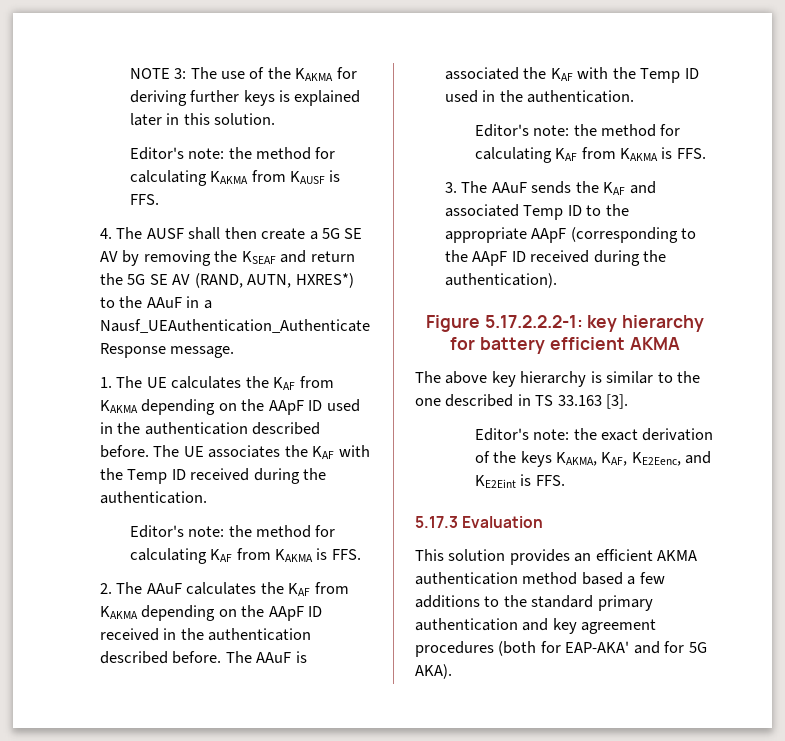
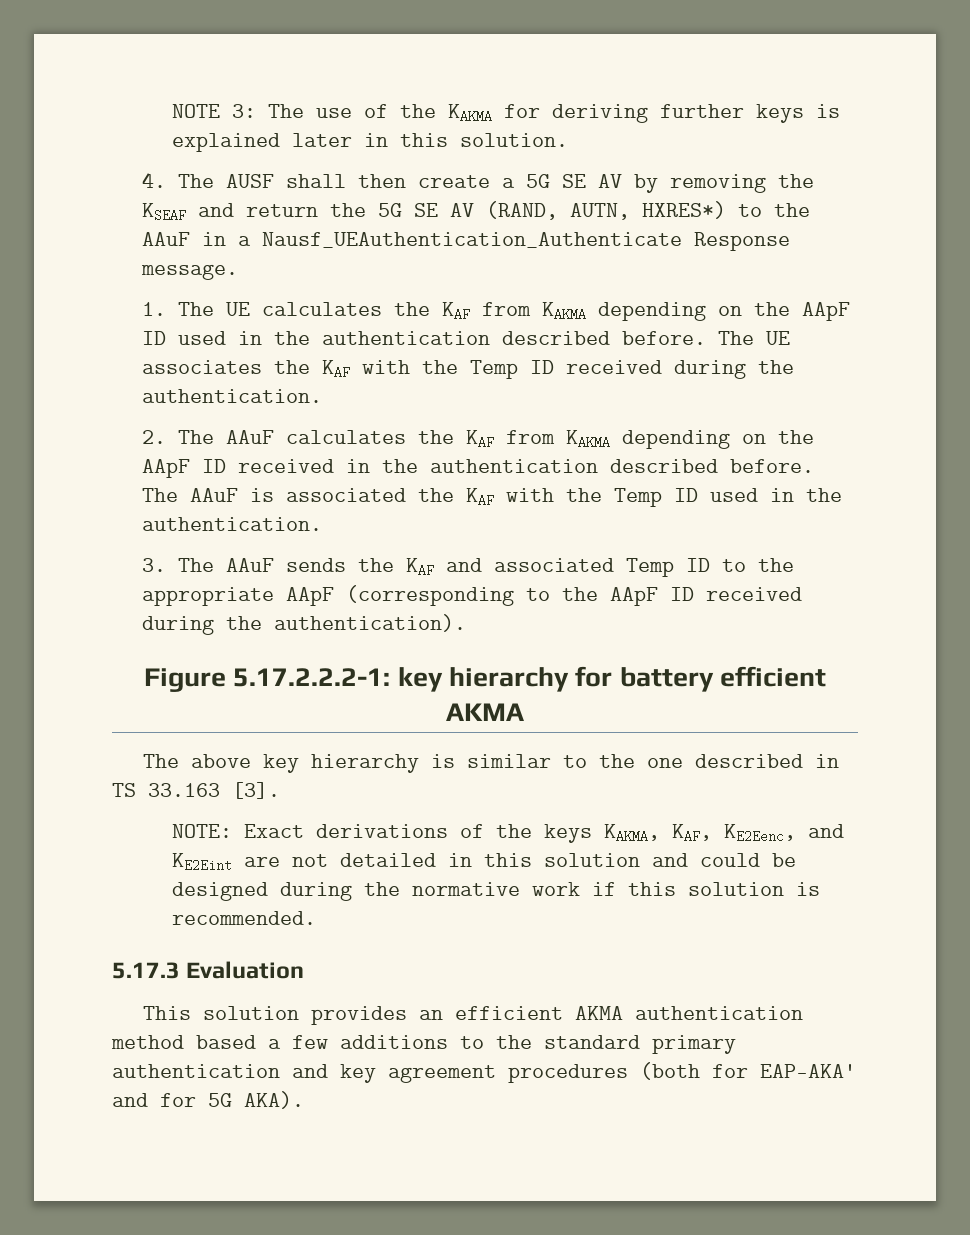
[129,147,336,160] [129,170,341,186] [129,194,159,205] // Editor's note: the method for calculating KAKMA from KAUSF is FFS. -> (569, 140) none
[129,525,336,538] [129,548,361,564] // Editor's note: the method for calculating KAF from KAKMA is FFS. -> (323, 396) none
[474,124,681,137] [474,147,706,163] // Editor's note: the method for calculating KAF from KAKMA is FFS. -> (323, 524) none
[474,428,714,441] Editor's note: the exact derivation -> [172,824,449,838] NOTE: Exact derivations
[520,474,565,486] is FFS. -> [244,853,797,867] [172,882,821,901] [172,911,317,925] are not detailed in this solution and could be designed during the normative work if this solution is recommended.

